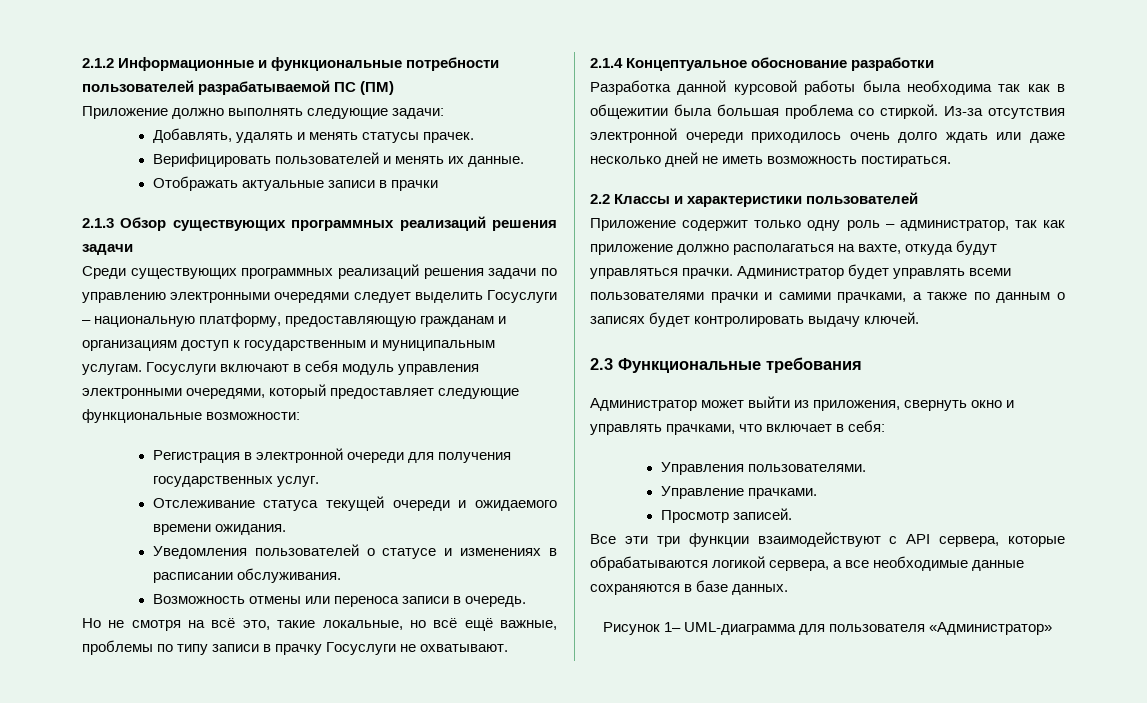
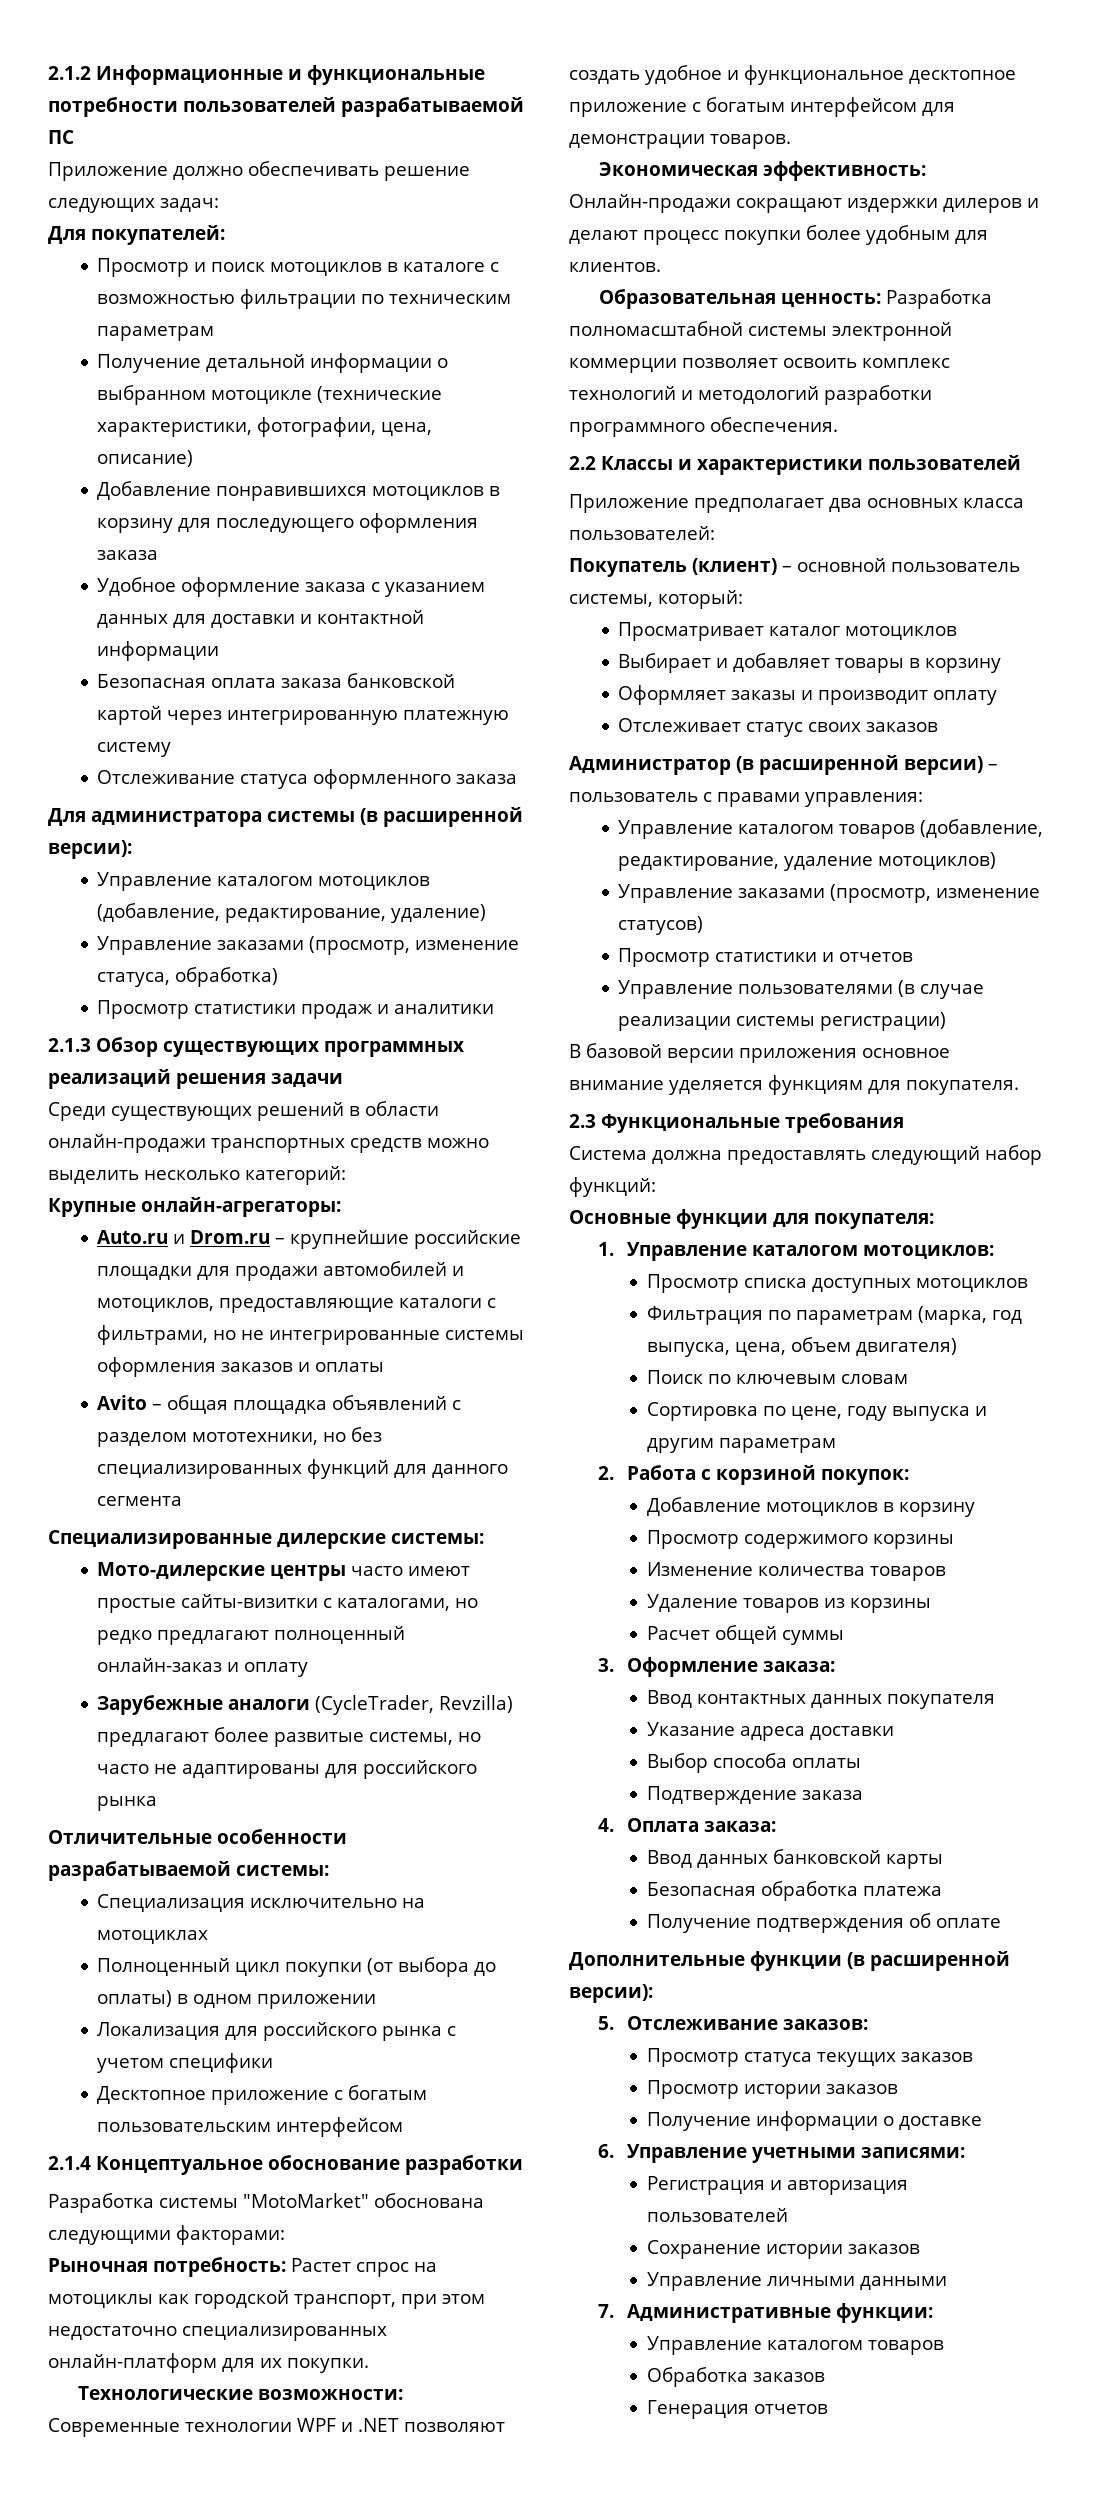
[360,81,395,95] (ПМ) -> (74, 137) none
[228,108,445,119] [152,128,475,143] [152,152,525,167] [152,176,438,191] выполнять следующие задачи: // Добавлять, удалять и менять статусы прачек. // Верифицировать пользователей и менять их данные. // Отображать актуальные записи в прачки -> [248,161,470,181] [48,198,219,213] [48,225,225,245] [97,258,500,277] [97,289,512,309] [97,326,215,341] [97,353,449,373] [97,385,443,405] [97,417,433,437] [97,450,194,467] [97,481,501,501] [97,513,479,533] [97,550,159,560] [97,577,486,597] [97,610,425,628] [97,641,220,661] [97,673,456,688] [97,706,510,725] [97,742,172,757] [97,769,518,789] [48,807,523,827] [48,840,132,859] [97,872,431,891] [97,903,487,923] [97,936,520,955] [97,967,279,987] [97,1000,495,1019] обеспечивать решение следующих задач: // Для покупателей: // Просмотр и поиск мотоциклов в каталоге с возможностью фильтрации по техническим параметрам // Получение детальной информации о выбранном мотоцикле (технические характеристики, фотографии, цена, описание) // Добавление понравившихся мотоциклов в корзину для последующего оформления заказа // Удобное оформление заказа с указанием данных для доставки и контактной информации // Безопасная оплата заказа банковской картой через интегрированную платежную систему // Отслеживание статуса оформленного заказа // Для администратора системы (в расширенной версии): // Управление каталогом мотоциклов (добавление, редактирование, удаление) // Управление заказами (просмотр, изменение статуса, обработка) // Просмотр статистики продаж и аналитики
[241,264,557,279] [82,290,557,303] [82,313,507,327] [82,340,496,351] [82,360,480,375] [82,384,520,399] [82,409,301,423] [152,448,512,463] [152,476,319,487] [152,496,557,511] [152,524,286,535] [152,544,557,559] [152,568,341,583] [152,594,527,607] [82,618,557,631] [82,640,509,655] программных реализаций решения задачи по управлению электронными очередями следует выделить Госуслуги – национальную платформу, предоставляющую гражданам и организациям доступ к государственным и муниципальным услугам. Госуслуги включают в себя модуль управления электронными очередями, который предоставляет следующие функциональные возможности: // Регистрация в электронной очереди для получения государственных услуг. // Отслеживание статуса текущей очереди и ожидаемого времени ожидания. // Уведомления пользователей о статусе и изменениях в расписании обслуживания. // Возможность отмены или переноса записи в очередь. // Но не смотря на всё это, такие локальные, но всё ещё важные, проблемы по типу записи в прачку Госуслуги не охватывают. -> [257,1101,439,1121] [48,1134,489,1153] [48,1166,346,1185] [48,1197,341,1217] [97,1230,522,1249] [97,1261,465,1281] [97,1298,497,1313] [97,1325,525,1345] [97,1357,385,1377] [97,1395,462,1414] [97,1427,383,1447] [97,1459,509,1479] [97,1496,183,1506] [48,1530,484,1549] [97,1562,471,1581] [97,1594,479,1613] [97,1626,406,1645] [97,1658,309,1677] [97,1695,514,1715] [97,1727,482,1747] [97,1760,478,1779] [97,1796,158,1811] [48,1829,347,1844] [48,1861,329,1881] [97,1894,426,1912] [97,1930,209,1944] [97,1957,497,1977] [97,1990,377,2009] [97,2022,457,2041] [97,2053,274,2073] [97,2085,428,2105] [97,2117,404,2137] решений в области онлайн-продажи транспортных средств можно выделить несколько категорий: // Крупные онлайн-агрегаторы: // Auto.ru и Drom.ru – крупнейшие российские площадки для продажи автомобилей и мотоциклов, предоставляющие каталоги с фильтрами, но не интегрированные системы оформления заказов и оплаты // Avito – общая площадка объявлений с разделом мототехники, но без специализированных функций для данного сегмента // Специализированные дилерские системы: // Мото-дилерские центры часто имеют простые сайты-визитки с каталогами, но редко предлагают полноценный онлайн-заказ и оплату // Зарубежные аналоги (CycleTrader, Revzilla) предлагают более развитые системы, но часто не адаптированы для российского рынка // Отличительные особенности разрабатываемой системы: // Специализация исключительно на мотоциклах // Полноценный цикл покупки (от выбора до оплаты) в одном приложении // Локализация для российского рынка с учетом специфики // Десктопное приложение с богатым пользовательским интерфейсом
[677,80,1065,95] [590,104,1065,119] [590,128,1065,143] [590,152,952,167] данной курсовой работы была необходима так как в общежитии была большая проблема со стиркой. Из-за отсутствия электронной очереди приходилось очень долго ждать или даже несколько дней не иметь возможность постираться. -> [159,2193,484,2208] [48,2225,285,2245] [48,2257,437,2277] [48,2290,485,2309] [48,2326,387,2341] [48,2353,369,2373] [77,2386,403,2400] [48,2418,505,2437] [569,65,1016,85] [569,97,955,117] [569,134,791,149] [598,161,926,181] [569,194,1039,213] [569,225,988,245] [569,262,661,272] [598,289,992,309] [569,321,952,341] [569,358,950,373] [569,385,932,405] [569,417,838,437] системы "MotoMarket" обоснована следующими факторами: // Рыночная потребность: Растет спрос на мотоциклы как городской транспорт, при этом недостаточно специализированных онлайн-платформ для их покупки. // Технологические возможности: Современные технологии WPF и .NET позволяют создать удобное и функциональное десктопное приложение с богатым интерфейсом для демонстрации товаров. // Экономическая эффективность: Онлайн-продажи сокращают издержки дилеров и делают процесс покупки более удобным для клиентов. // Образовательная ценность: Разработка полномасштабной системы электронной коммерции позволяет освоить комплекс технологий и методологий разработки программного обеспечения.
[682,220,1065,231] [590,240,998,255] [590,264,1012,279] [590,292,1065,303] [590,312,920,327] [590,357,862,373] [590,396,1015,411] [590,420,886,435] [660,462,866,475] [660,486,817,499] [660,508,792,523] [590,532,1065,547] [590,556,1025,571] [590,580,789,595] [602,622,1053,635] содержит только одну роль – администратор, так как приложение должно располагаться на вахте, откуда будут управляться прачки. Администратор будет управлять всеми пользователями прачки и самими прачками, а также по данным о записях будет контролировать выдачу ключей. // 2.3 Функциональные требования // Администратор может выйти из приложения, свернуть окно и управлять прачками, что включает в себя: // Управления пользователями. // Управление прачками. // Просмотр записей. // Все эти три функции взаимодействуют с API сервера, которые обрабатываются логикой сервера, а все необходимые данные сохраняются в базе данных. // Рисунок 1– UML-диаграмма для пользователя «Администратор» -> [694,498,1024,513] [569,526,715,540] [569,558,1020,577] [569,590,743,609] [618,622,958,641] [618,653,1002,673] [618,685,998,705] [618,718,939,737] [569,755,998,775] [569,792,923,807] [618,819,1044,839] [618,852,997,871] [618,884,1041,903] [618,916,704,935] [618,948,914,967] [618,980,985,999] [618,1012,947,1031] [569,1043,950,1063] [569,1075,1019,1095] [569,1113,904,1133] [569,1145,1042,1165] [569,1177,656,1197] [569,1209,934,1229] [597,1242,994,1261] [646,1274,1028,1293] [646,1306,1022,1325] [646,1337,957,1357] [646,1370,908,1384] [646,1402,987,1421] [646,1438,836,1453] [597,1465,909,1485] [646,1497,975,1517] [646,1530,954,1549] [646,1562,946,1581] [646,1594,931,1613] [646,1625,844,1645] [597,1657,835,1677] [646,1690,995,1709] [646,1722,894,1741] [646,1753,861,1773] [646,1786,863,1805] [597,1818,776,1832] [646,1849,943,1869] [646,1881,942,1901] [646,1913,1001,1933] [569,1951,1010,1971] [569,1984,653,2003] [597,2016,868,2030] [646,2048,973,2067] [646,2080,898,2099] [646,2111,982,2131] [597,2144,965,2163] [646,2176,908,2195] [646,2208,788,2222] [646,2240,920,2259] [646,2272,947,2291] [597,2303,933,2323] [646,2336,944,2355] [646,2367,825,2387] [646,2400,828,2419] предполагает два основных класса пользователей: // Покупатель (клиент) – основной пользователь системы, который: // Просматривает каталог мотоциклов // Выбирает и добавляет товары в корзину // Оформляет заказы и производит оплату // Отслеживает статус своих заказов // Администратор (в расширенной версии) – пользователь с правами управления: // Управление каталогом товаров (добавление, редактирование, удаление мотоциклов) // Управление заказами (просмотр, изменение статусов) // Просмотр статистики и отчетов // Управление пользователями (в случае реализации системы регистрации) // В базовой версии приложения основное внимание уделяется функциям для покупателя. // 2.3 Функциональные требования // Система должна предоставлять следующий набор функций: // Основные функции для покупателя: // 1. Управление каталогом мотоциклов: // Просмотр списка доступных мотоциклов // Фильтрация по параметрам (марка, год выпуска, цена, объем двигателя) // Поиск по ключевым словам // Сортировка по цене, году выпуска и другим параметрам // 2. Работа с корзиной покупок: // Добавление мотоциклов в корзину // Просмотр содержимого корзины // Изменение количества товаров // Удаление товаров из корзины // Расчет общей суммы // 3. Оформление заказа: // Ввод контактных данных покупателя // Указание адреса доставки // Выбор способа оплаты // Подтверждение заказа // 4. Оплата заказа: // Ввод данных банковской карты // Безопасная обработка платежа // Получение подтверждения об оплате // Дополнительные функции (в расширенной версии): // 5. Отслеживание заказов: // Просмотр статуса текущих заказов // Просмотр истории заказов // Получение информации о доставке // 6. Управление учетными записями: // Регистрация и авторизация пользователей // Сохранение истории заказов // Управление личными данными // 7. Административные функции: // Управление каталогом товаров // Обработка заказов // Генерация отчетов

